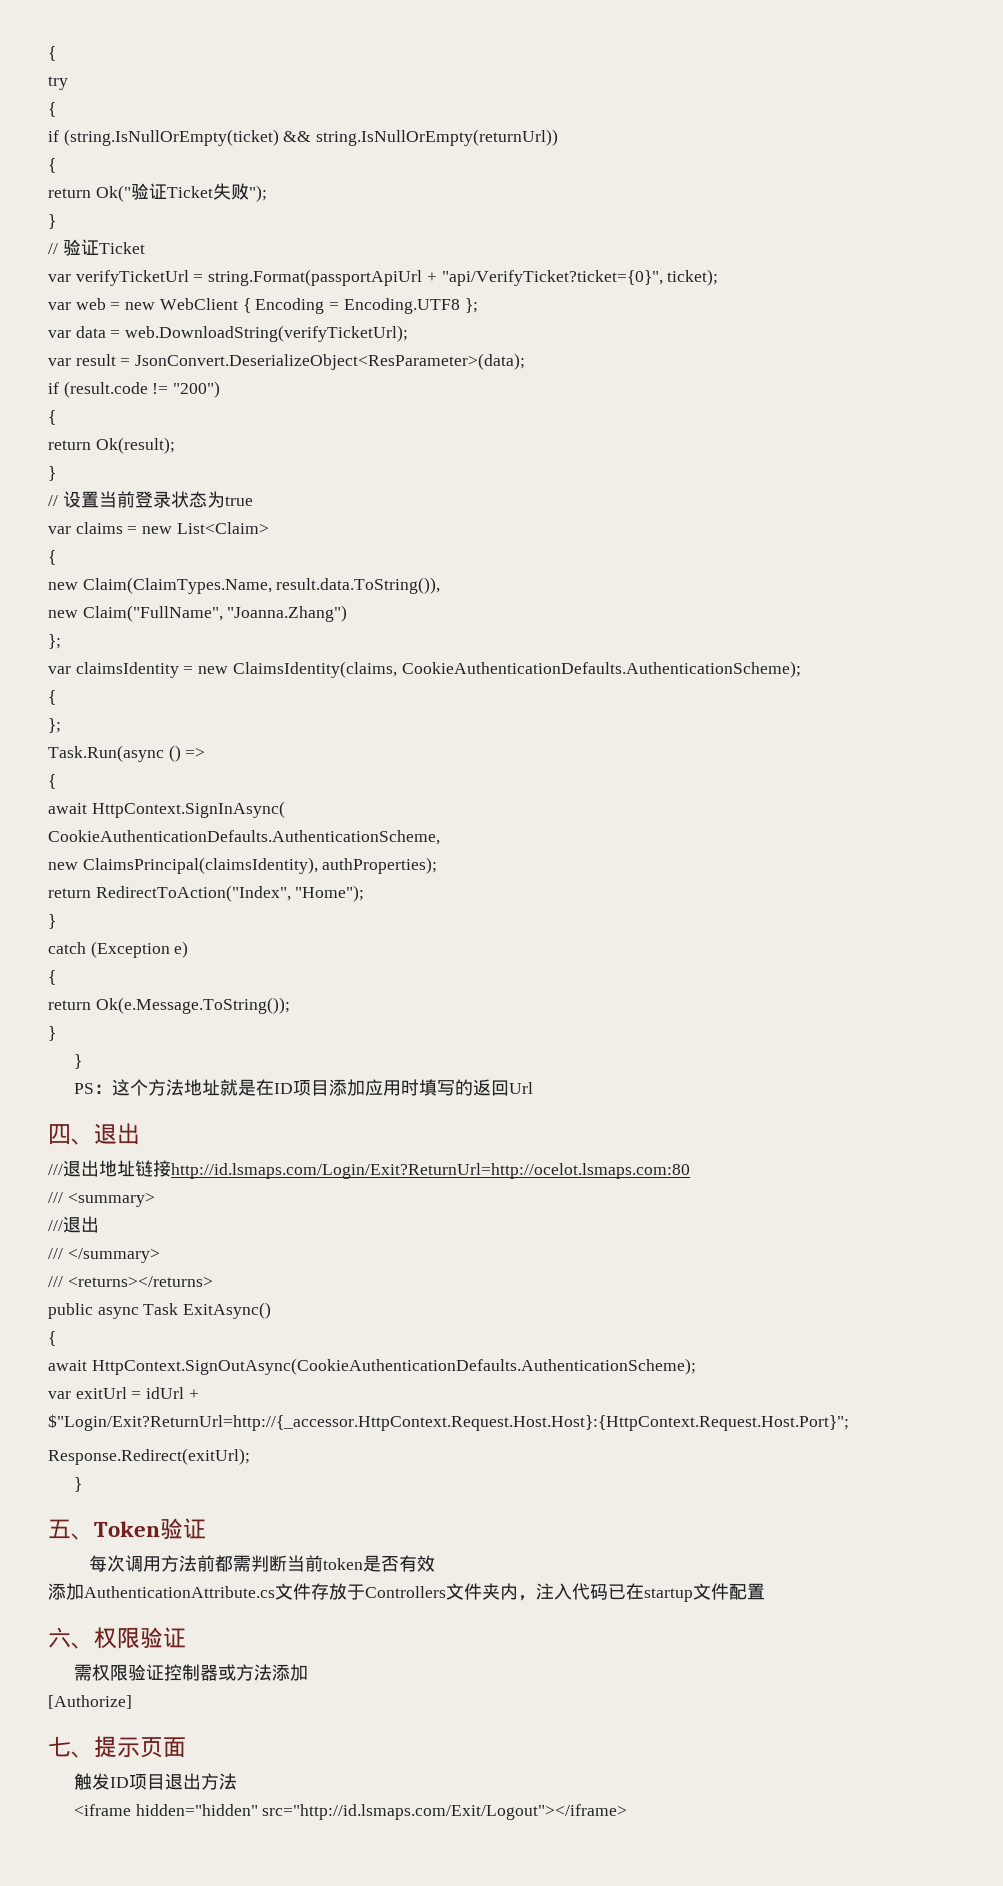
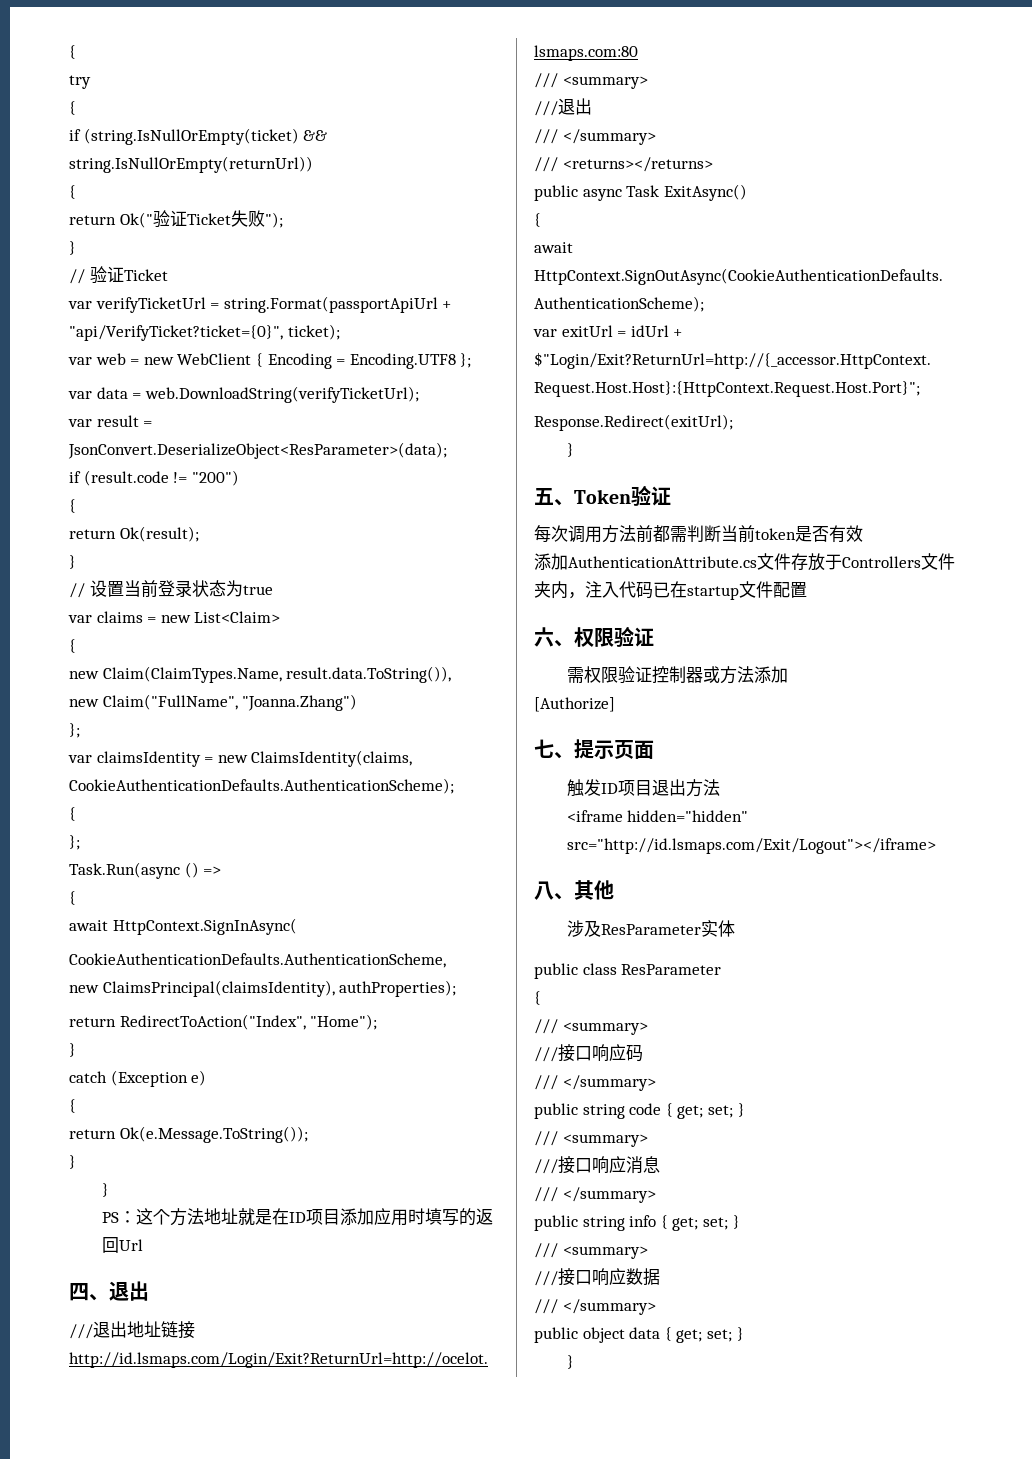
(628, 1812) none -> [534,880,614,900] [566,920,735,937] [534,963,722,979] [534,991,541,1005] [534,1019,648,1035] [534,1044,643,1062] [534,1075,656,1091] [534,1103,745,1119] [534,1131,648,1147] [534,1156,660,1174] [534,1187,656,1203] [534,1215,740,1231] [534,1243,648,1259] [534,1268,660,1286] [534,1299,656,1315] [534,1327,744,1343] [566,1355,574,1369] // 八、其他 // 涉及ResParameter实体 // public class ResParameter // { // /// <summary> // ///接口响应码 // /// </summary> // public string code { get; set; } // /// <summary> // ///接口响应消息 // /// </summary> // public string info { get; set; } // /// <summary> // ///接口响应数据 // /// </summary> // public object data { get; set; } // }

